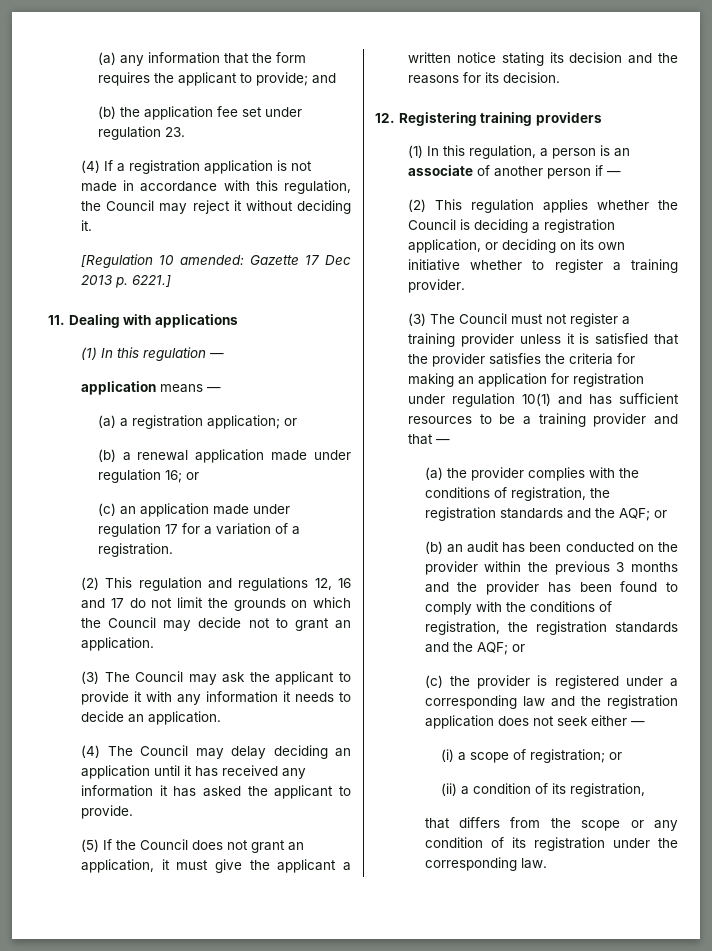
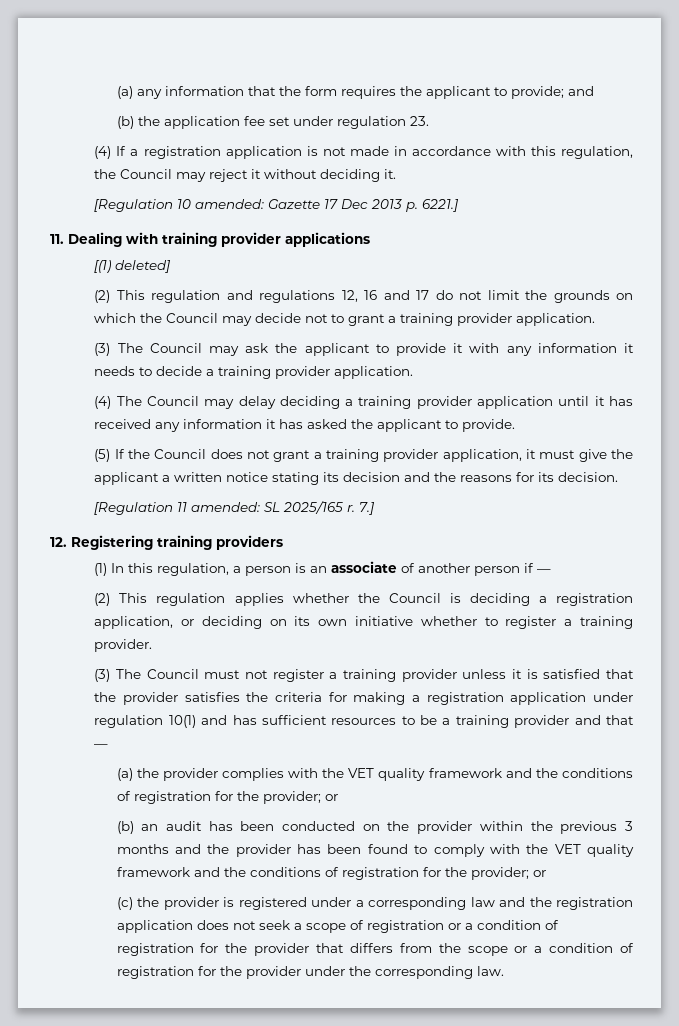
(152, 319) none -> [162,232,281,247] training provider
[81,347,225,361] [81,381,222,395] [97,415,297,429] [97,449,351,463] [97,469,199,483] [97,503,290,517] [97,523,300,537] [97,543,173,557] (1) In this regulation — // application means — // (a) a registration application; or // (b) a renewal application made under regulation 16; or // (c) an application made under regulation 17 for a variation of a registration. -> [94,260,172,273] [(1) deleted]
[335,620,351,629] an -> [388,313,513,326] a training provider
[128,714,145,723] an -> [206,366,331,379] a training provider
[334,748,351,757] an -> [345,396,472,409] a training provider
[288,842,305,851] an -> [313,449,439,462] a training provider
(561, 77) none -> [94,501,376,515] // [Regulation 11 amended: SL 2025/165 r. 7.]
[458,373,645,387] an application for registration -> [412,692,587,705] a registration application
[424,487,610,501] [424,507,650,521] conditions of registration, the registration standards and the AQF; -> [348,768,633,781] [116,791,321,804] VET quality framework and the conditions of registration for the provider;
[529,601,612,612] [424,621,678,635] [424,642,508,655] conditions of registration, the registration standards and the AQF; -> [554,844,635,857] [116,867,529,880] VET quality framework and the conditions of registration for the provider;
[590,715,645,726] [441,749,455,762] either — // (i) -> (290, 925) none
[530,749,623,763] [441,783,646,797] registration; or // (ii) a condition of its registration, // -> [366,920,559,933] [116,943,310,956] registration or a condition of registration for the provider
[654,820,678,831] [424,837,605,851] any condition of its registration -> [534,943,635,953] [116,966,301,979] a condition of registration for the provider

